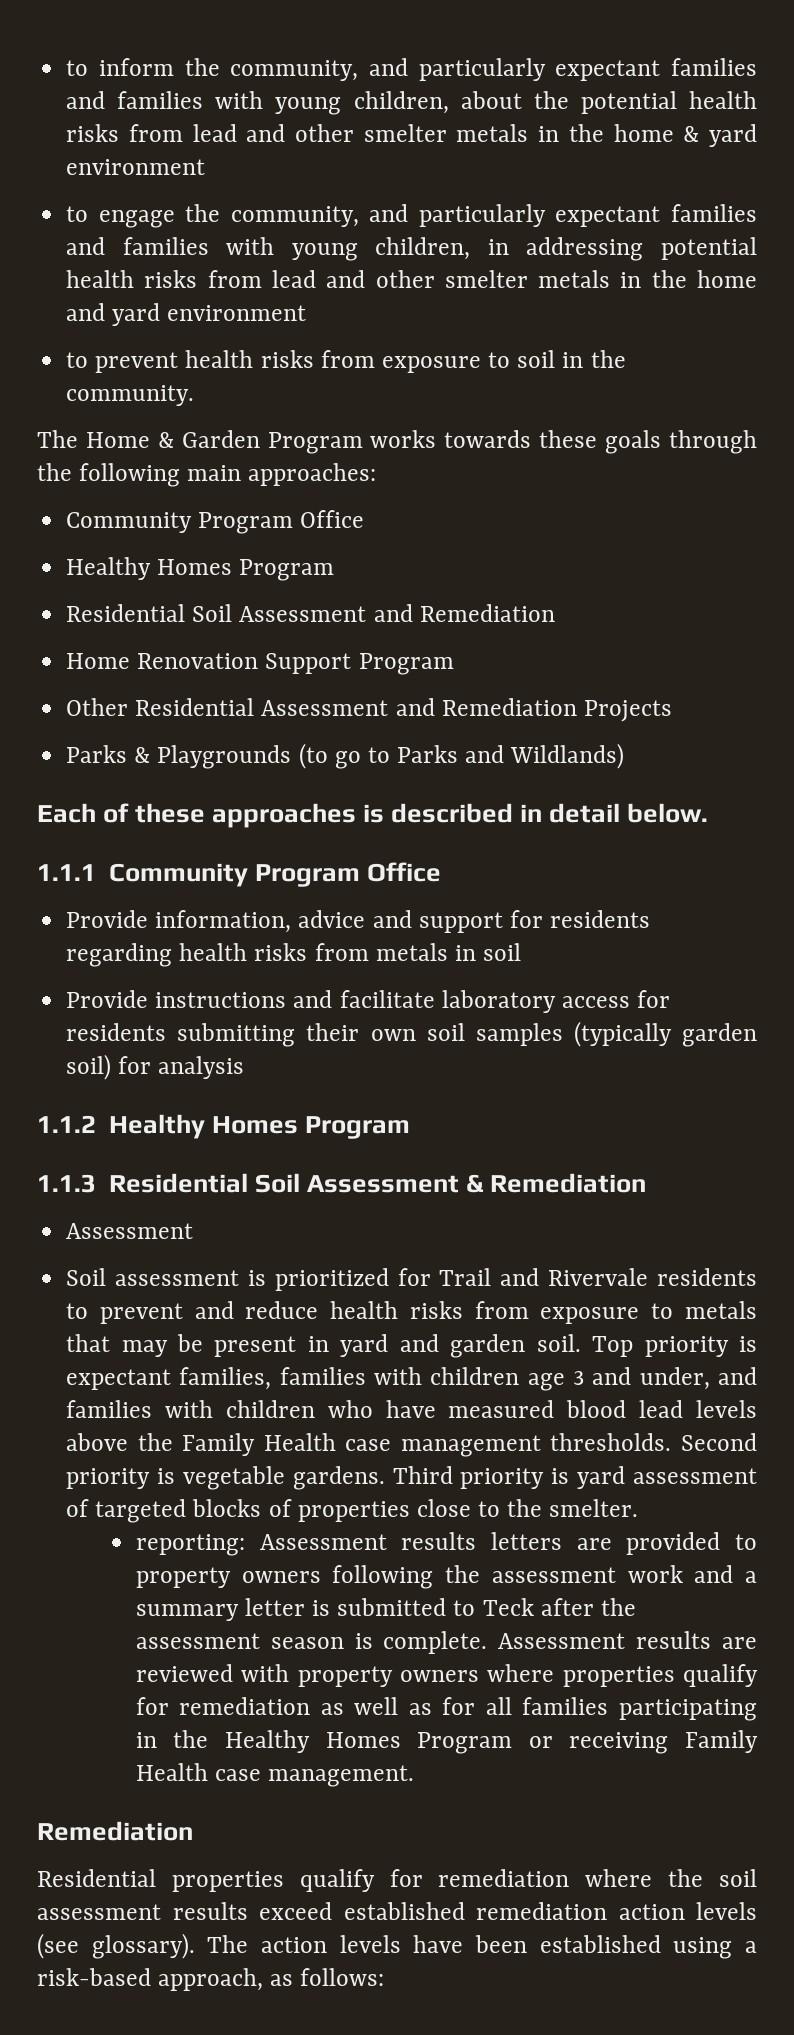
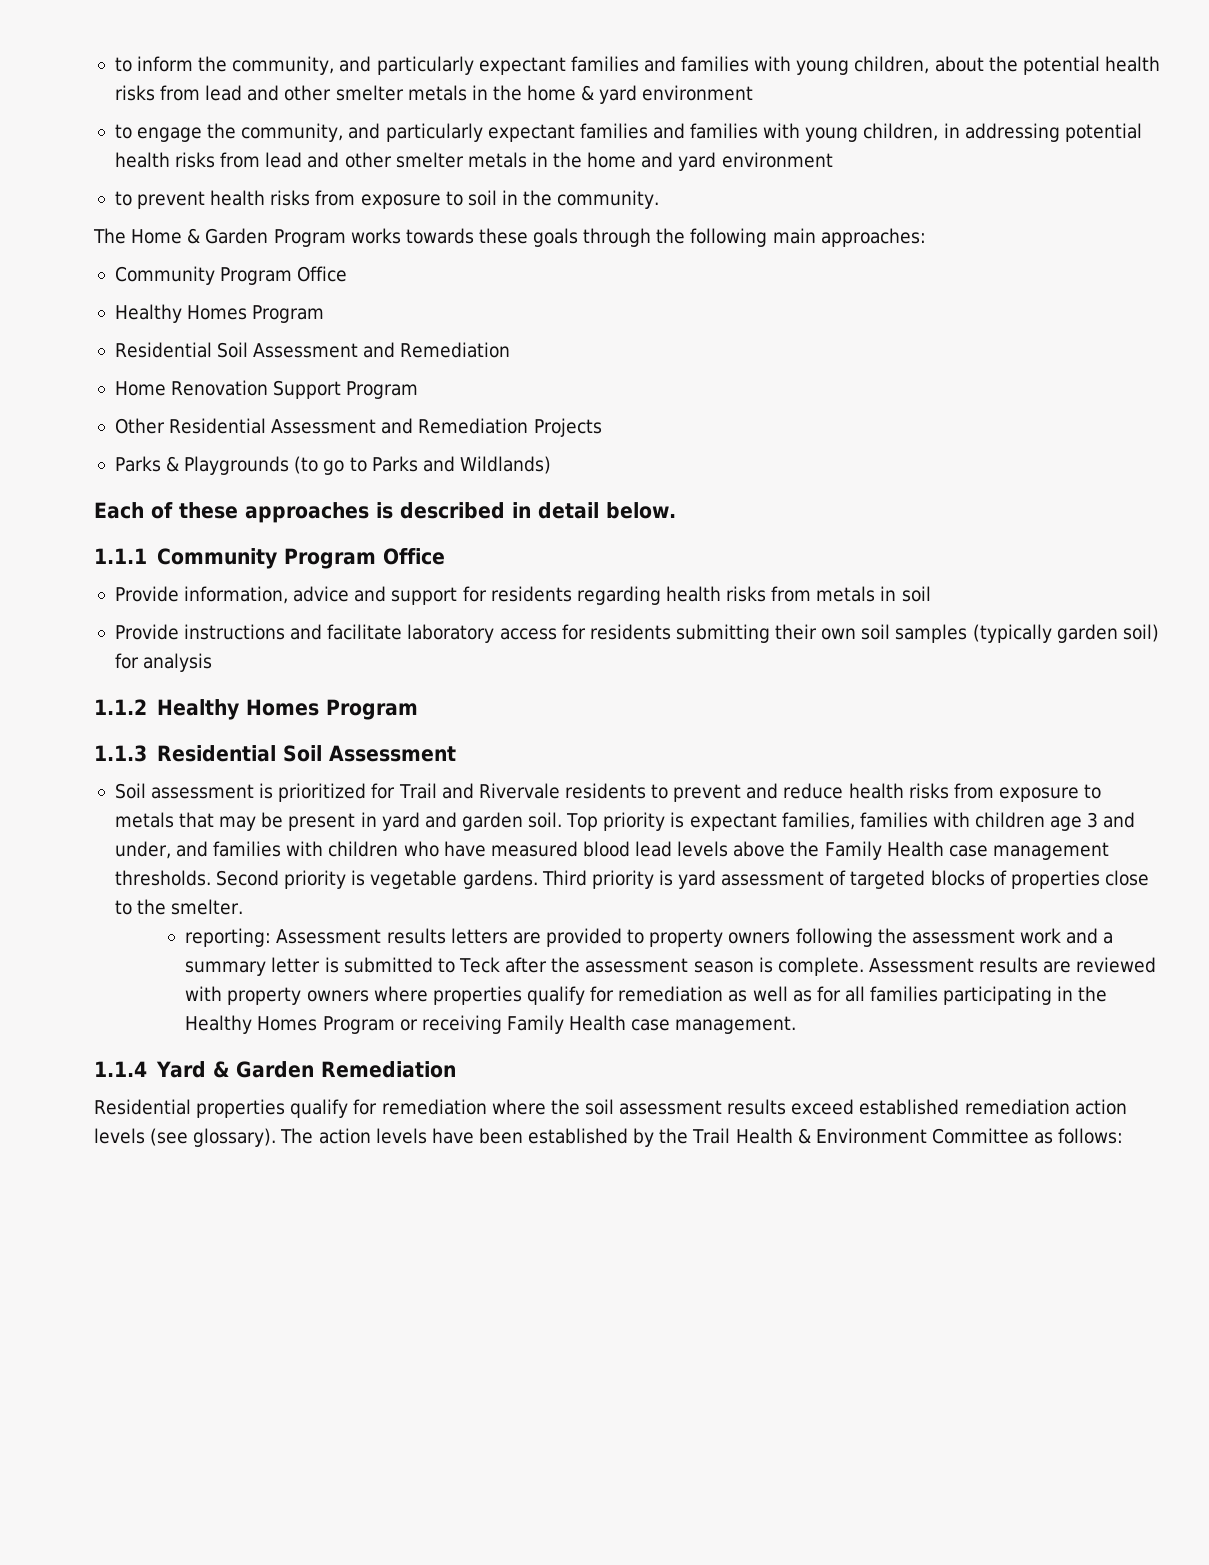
[466,1173,647,1193] [66,1223,194,1239] & Remediation // Assessment -> (456, 753) none
(415, 1776) none -> [94,1061,315,1078] 1.1.4 Yard & Garden
[673,1937,757,1959] [37,1968,264,1991] using a risk-based approach, -> [633,1128,1029,1147] by the Trail Health & Environment Committee

